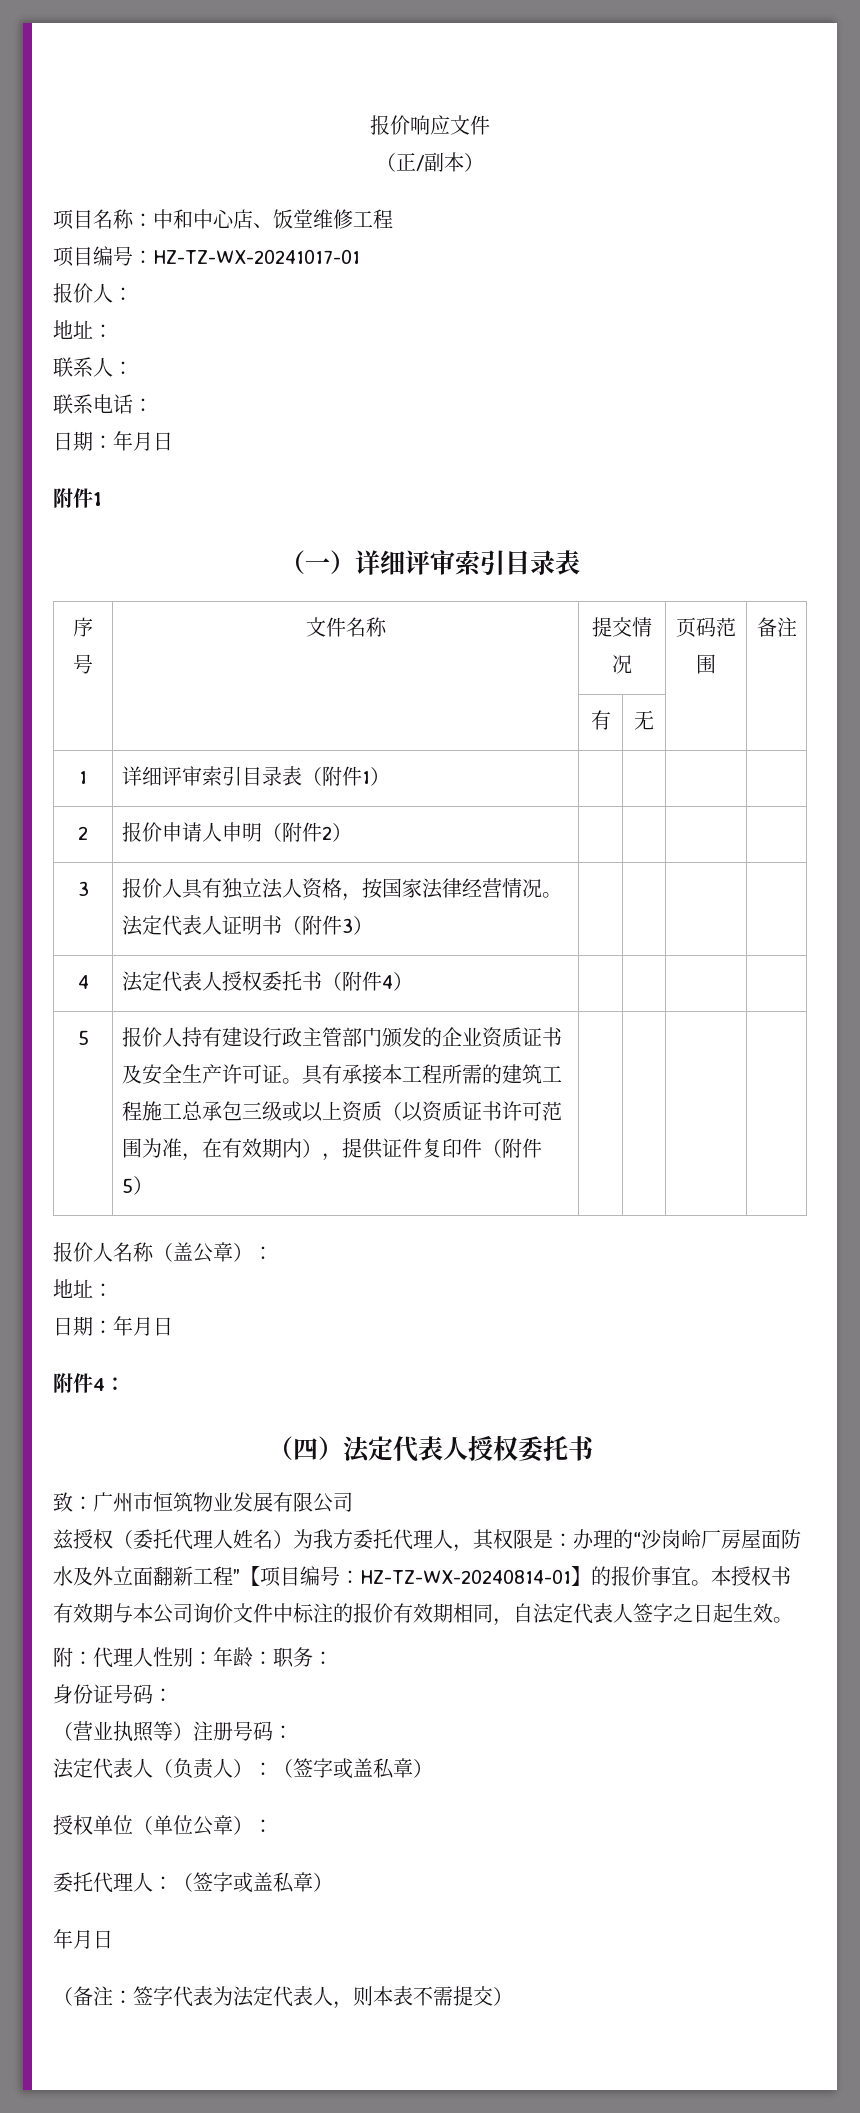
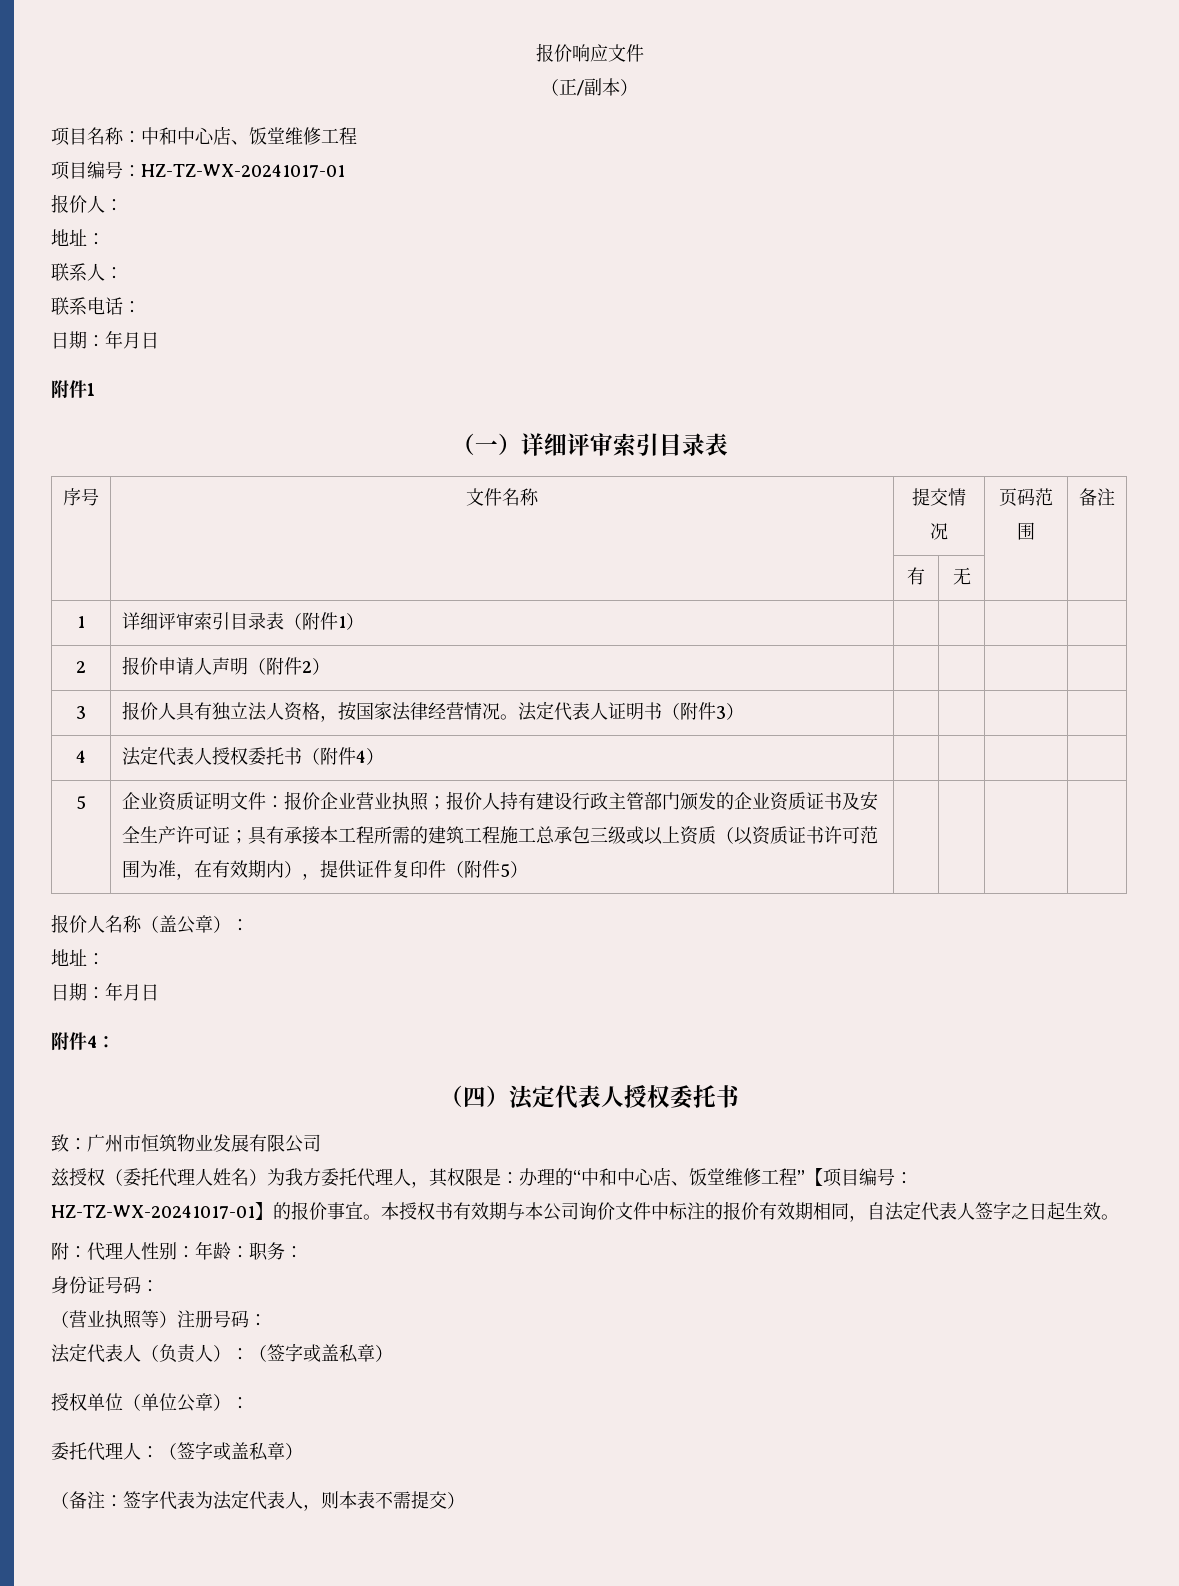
[222,822,243,842] 申 -> [211,657,230,675] 声
(89, 1037) none -> [121,791,446,811] 企业资质证明文件：报价企业营业执照；
[282,1078,303,1084] 。 -> [229,830,248,844] ；
[641,1529,801,1549] [53,1566,193,1586] 沙岗岭厂房屋面防水及外立面翻新 -> [581,1167,761,1186] 中和中心店、饭堂维修
[360,1569,571,1584] HZ-TZ-WX-20240814-01 -> [51,1205,255,1219] HZ-TZ-WX-20241017-01
[53,1929,113,1949] // 年月日 -> (303, 1451) none

